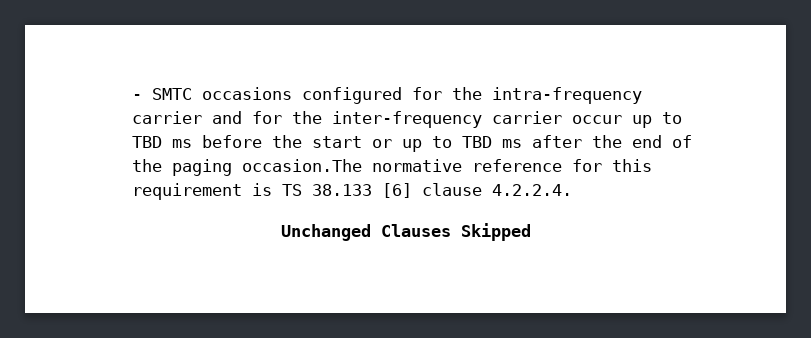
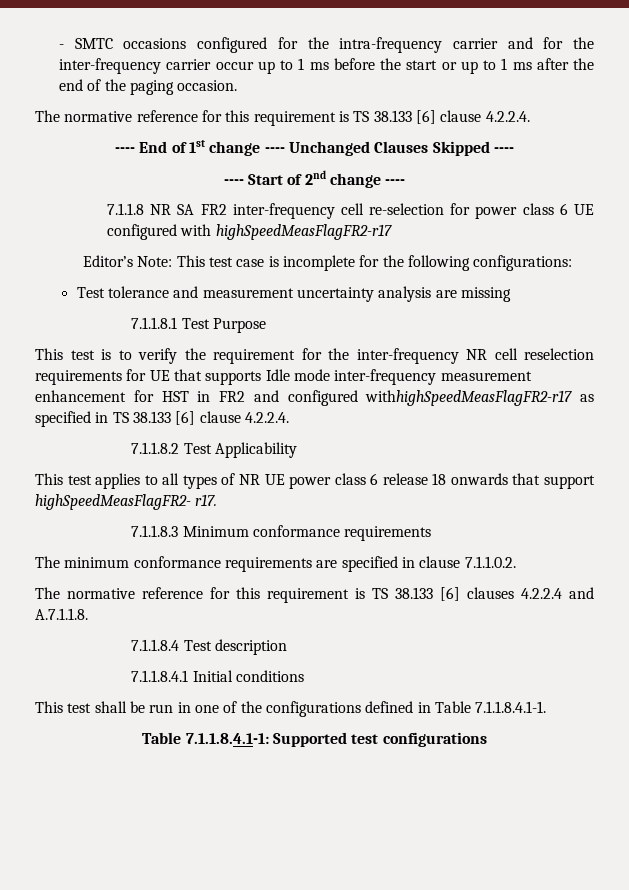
[131,136,162,148] TBD -> [298,58,305,70] 1
[461,136,492,148] TBD -> [501,58,508,70] 1
[241,159,362,172] occasion.The -> [177,80,238,91] [35,110,60,122] occasion. // The
[280,223,531,241] Unchanged Clauses Skipped -> [115,140,514,156] [223,170,406,188] [107,203,594,219] [107,224,392,240] [83,255,573,271] [76,286,511,302] [131,317,266,333] [35,348,594,364] [35,369,532,385] [35,390,594,406] [35,411,289,427] [131,442,297,458] [35,473,595,489] [35,494,218,510] [131,525,432,541] [35,556,516,572] [35,587,594,603] [35,608,88,620] [131,639,287,655] [131,670,304,682] [35,701,547,717] [142,732,487,747] ---- End of 1st change ---- Unchanged Clauses Skipped ---- // ---- Start of 2nd change ---- // 7.1.1.8 NR SA FR2 inter-frequency cell re-selection for power class 6 UE configured with highSpeedMeasFlagFR2-r17 // Editor’s Note: This test case is incomplete for the following configurations: // Test tolerance and measurement uncertainty analysis are missing // 7.1.1.8.1 Test Purpose // This test is to verify the requirement for the inter-frequency NR cell reselection requirements for UE that supports Idle mode inter-frequency measurement enhancement for HST in FR2 and configured withhighSpeedMeasFlagFR2-r17 as specified in TS 38.133 [6] clause 4.2.2.4. // 7.1.1.8.2 Test Applicability // This test applies to all types of NR UE power class 6 release 18 onwards that support highSpeedMeasFlagFR2- r17. // 7.1.1.8.3 Minimum conformance requirements // The minimum conformance requirements are specified in clause 7.1.1.0.2. // The normative reference for this requirement is TS 38.133 [6] clauses 4.2.2.4 and A.7.1.1.8. // 7.1.1.8.4 Test description // 7.1.1.8.4.1 Initial conditions // This test shall be run in one of the configurations defined in Table 7.1.1.8.4.1-1. // Table 7.1.1.8.4.1-1: Supported test configurations

